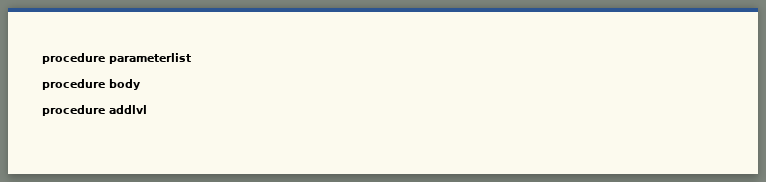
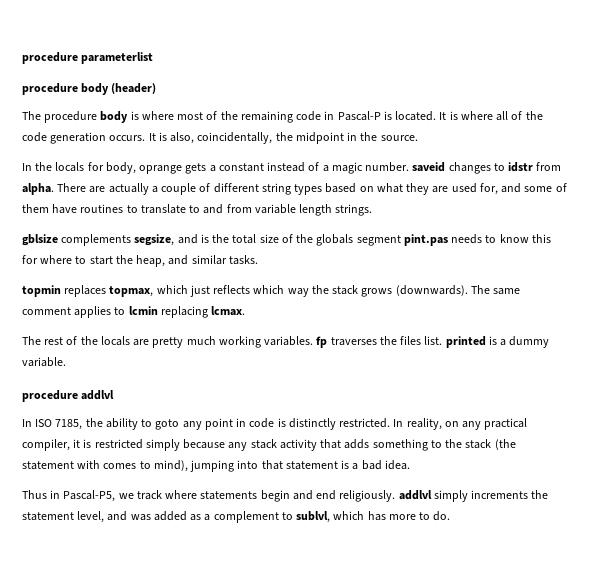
[42,105,147,116] // procedure addlvl -> [111,83,157,94] [22,111,543,123] [22,132,418,144] [22,162,562,174] [22,183,567,195] [22,204,373,216] [22,234,551,246] [22,255,258,267] [22,285,521,297] [22,306,246,318] [22,336,550,348] [22,357,66,367] [22,390,115,402] [22,418,528,430] [22,439,516,451] [22,460,410,472] [22,490,549,502] [22,511,451,523] (header) // The procedure body is where most of the remaining code in Pascal-P is located. It is where all of the code generation occurs. It is also, coincidentally, the midpoint in the source. // In the locals for body, oprange gets a constant instead of a magic number. saveid changes to idstr from alpha. There are actually a couple of different string types based on what they are used for, and some of them have routines to translate to and from variable length strings. // gblsize complements segsize, and is the total size of the globals segment pint.pas needs to know this for where to start the heap, and similar tasks. // topmin replaces topmax, which just reflects which way the stack grows (downwards). The same comment applies to lcmin replacing lcmax. // The rest of the locals are pretty much working variables. fp traverses the files list. printed is a dummy variable. // procedure addlvl // In ISO 7185, the ability to goto any point in code is distinctly restricted. In reality, on any practical compiler, it is restricted simply because any stack activity that adds something to the stack (the statement with comes to mind), jumping into that statement is a bad idea. // Thus in Pascal-P5, we track where statements begin and end religiously. addlvl simply increments the statement level, and was added as a complement to sublvl, which has more to do.

